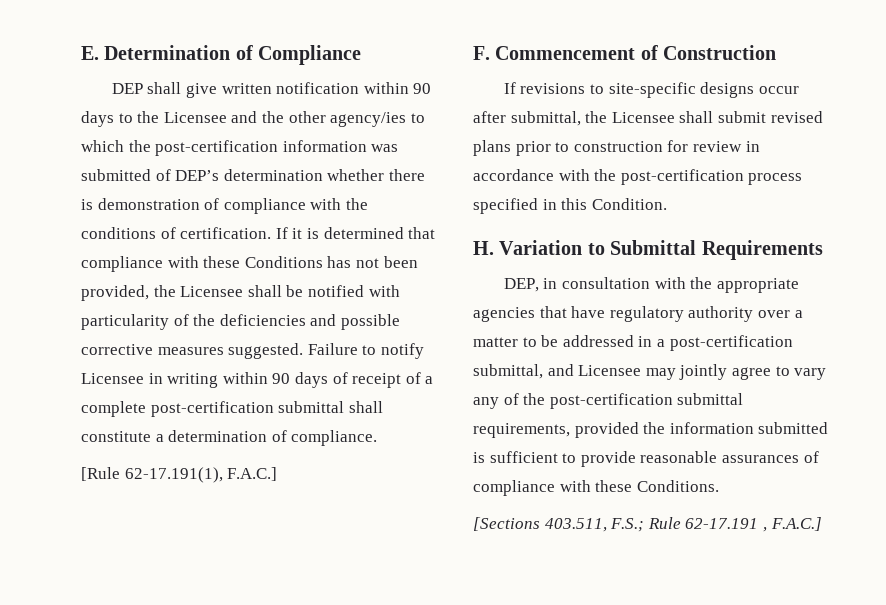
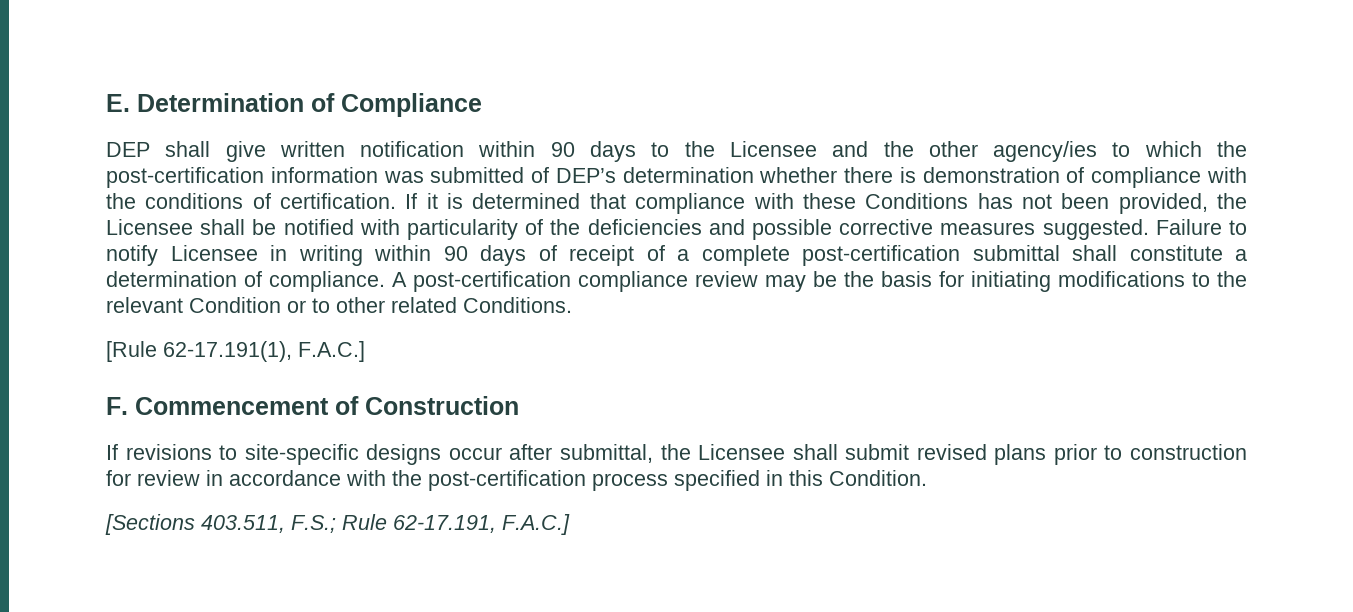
(378, 438) none -> [392,271,1247,292] [106,297,572,313] A post-certification compliance review may be the basis for initiating modifications to the relevant Condition or to other related Conditions.
[473,240,823,260] [503,277,799,293] [473,306,803,322] [473,335,793,351] [473,364,827,380] [473,393,744,409] [473,422,829,438] [473,451,819,467] [473,480,719,496] // H. Variation to Submittal Requirements // DEP, in consultation with the appropriate agencies that have regulatory authority over a matter to be addressed in a post-certification submittal, and Licensee may jointly agree to vary any of the post-certification submittal requirements, provided the information submitted is sufficient to provide reasonable assurances of compliance with these Conditions. -> (927, 478) none
[685,518,767,532] 62-17.191 , -> [393,515,496,533] 62-17.191,

